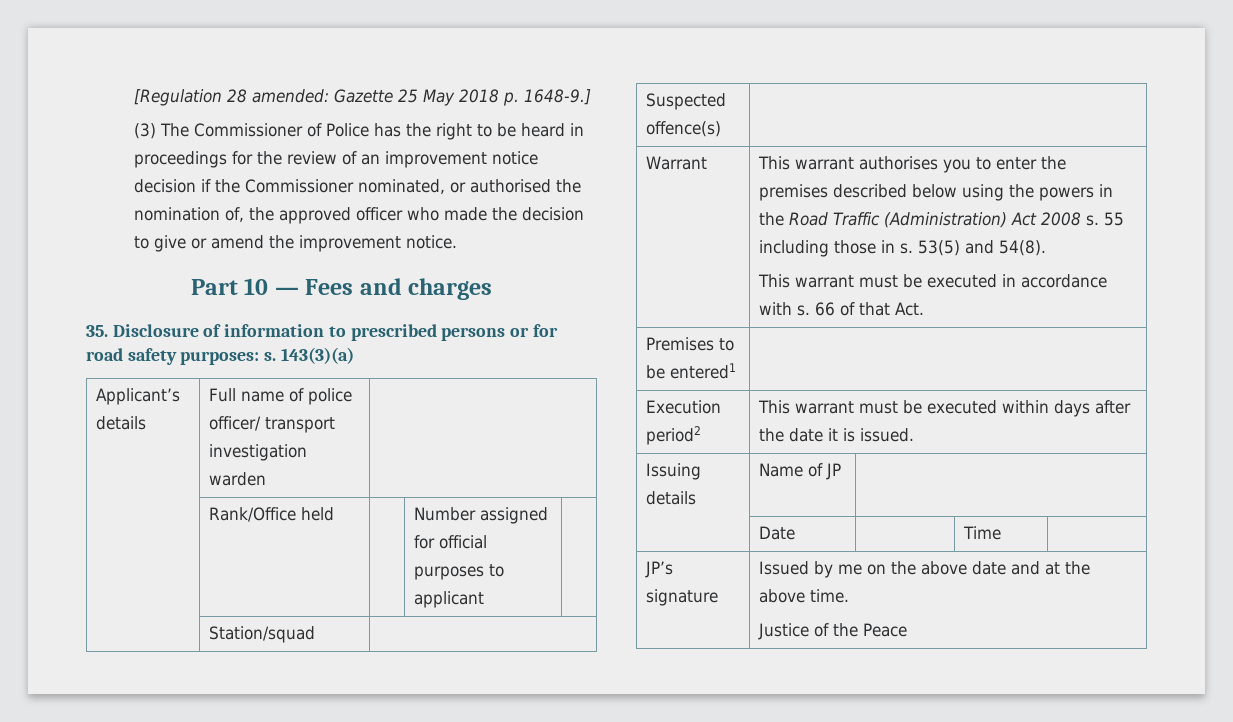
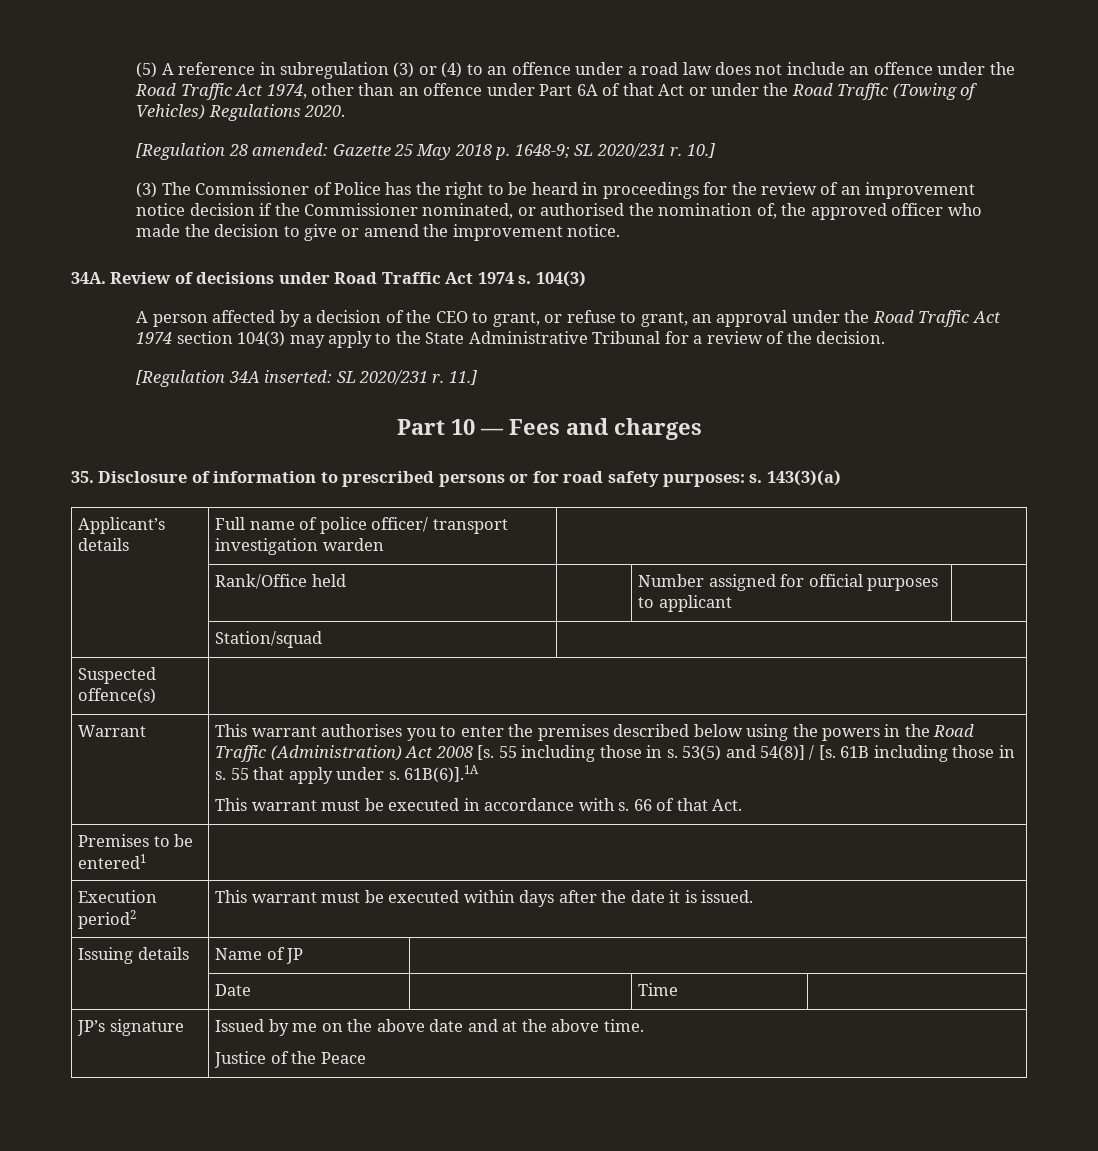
(134, 97) none -> [136,62,1015,79] [135,83,979,100] [136,104,346,121] (5) A reference in subregulation (3) or (4) to an offence under a road law does not include an offence under the Road Traffic Act 1974, other than an offence under Part 6A of that Act or under the Road Traffic (Towing of Vehicles) Regulations 2020. //
[524,89,592,105] 1648-9.] -> [514,143,715,159] 1648-9; SL 2020/231 r. 10.]
(458, 242) none -> [71,271,586,287] [136,310,1001,327] [136,331,885,348] [136,370,477,387] // 34A. Review of decisions under Road Traffic Act 1974 s. 104(3) // A person affected by a decision of the CEO to grant, or refuse to grant, an approval under the Road Traffic Act 1974 section 104(3) may apply to the State Administrative Tribunal for a review of the decision. // [Regulation 34A inserted: SL 2020/231 r. 11.]
[1085,215,1099,226] s. -> [477,745,495,760] [s.
[998,240,1046,256] 54(8). -> [759,745,1015,762] [215,765,480,784] 54(8)] / [s. 61B including those in s. 55 that apply under s. 61B(6)].1A

